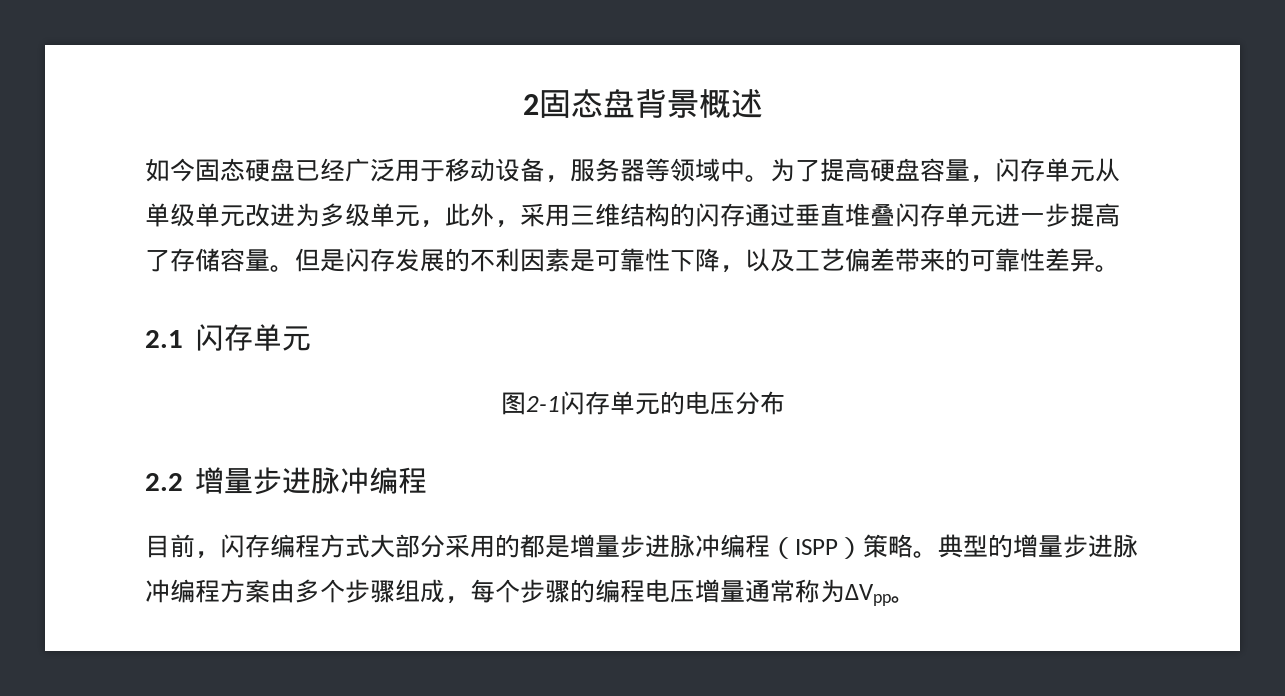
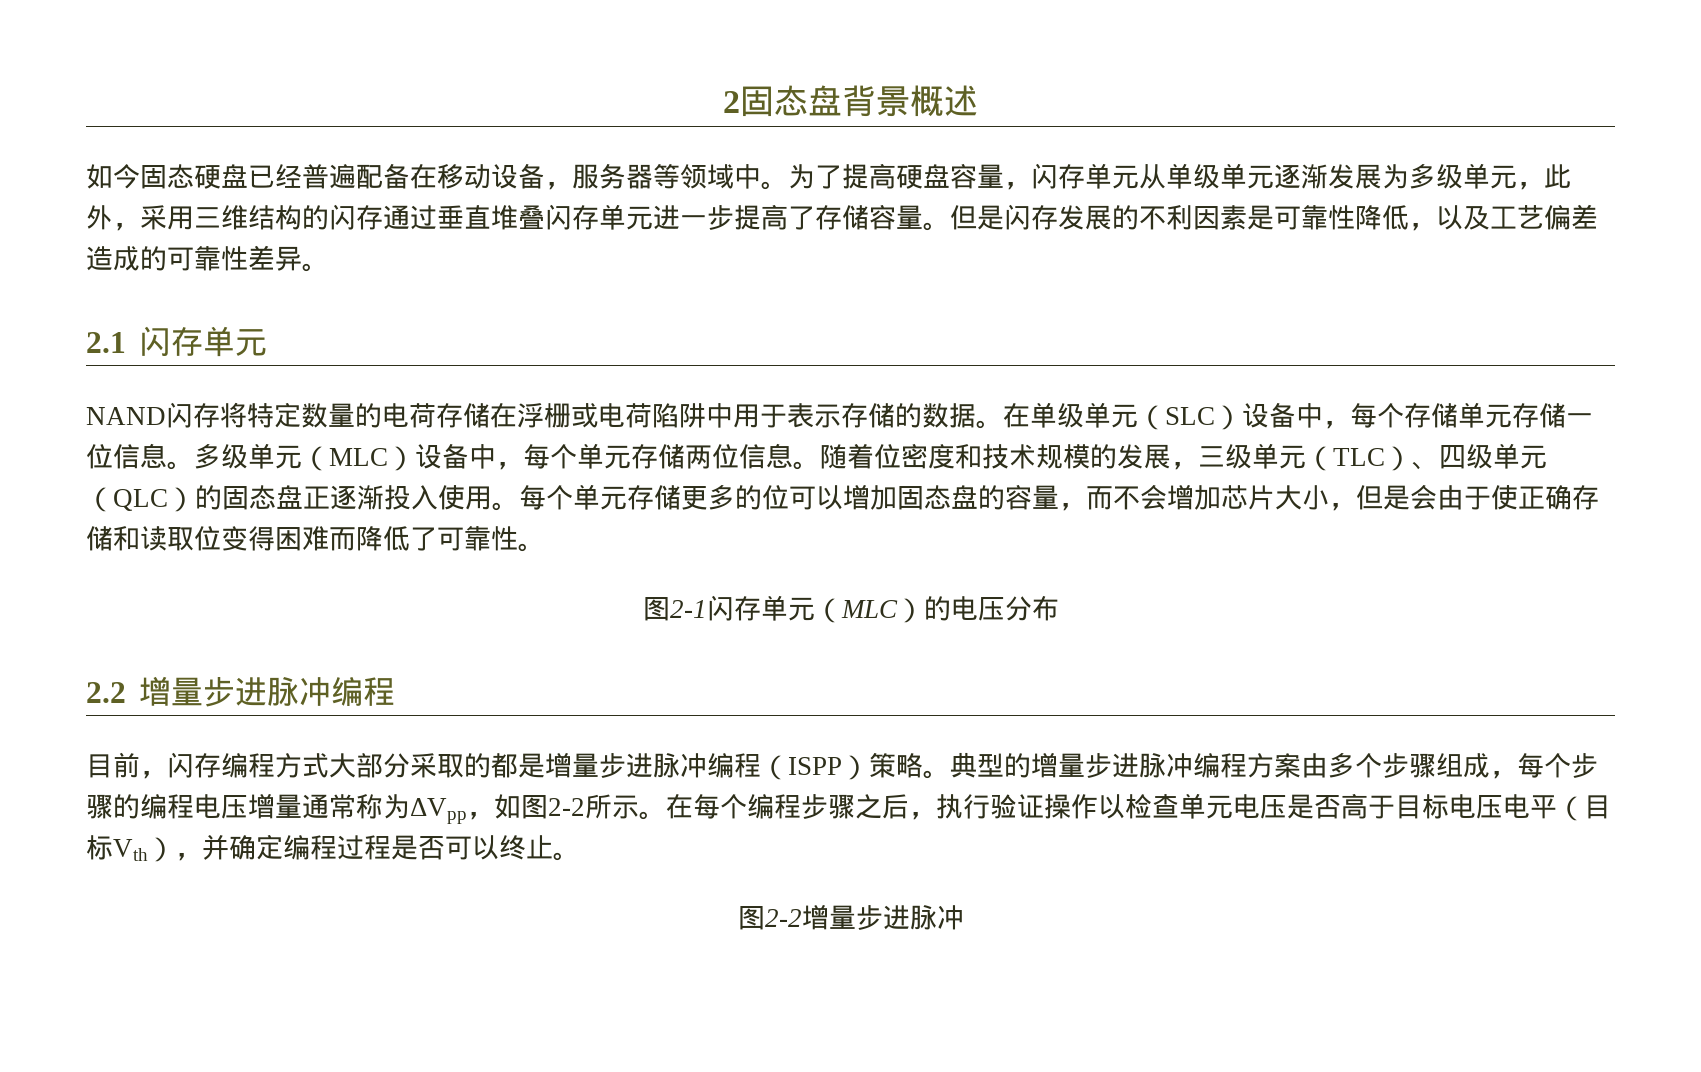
[345,158,445,182] 广泛用于 -> [302,163,437,189] 普遍配备在
[245,203,295,227] 改进 -> [1274,164,1382,189] 逐渐发展
[670,248,720,272] 下降 -> [1355,205,1409,230] 降低
[895,248,945,272] 带来 -> [86,246,140,271] 造成
(312, 338) none -> [86,402,1593,430] [86,443,1547,471] [86,484,1599,512] [86,526,545,552] // NAND闪存将特定数量的电荷存储在浮栅或电荷陷阱中用于表示存储的数据。在单级单元（SLC）设备中，每个存储单元存储一位信息。多级单元（MLC）设备中，每个单元存储两位信息。随着位密度和技术规模的发展，三级单元（TLC）、四级单元（QLC）的固态盘正逐渐投入使用。每个单元存储更多的位可以增加固态盘的容量，而不会增加芯片大小，但是会由于使正确存储和读取位变得困难而降低了可靠性。
(660, 404) none -> [814,598,924,623] （MLC）
[470,535,495,558] 用 -> [437,754,464,778] 取
[891,596,916,603] 。 -> [467,793,1611,821] [86,834,580,862] [737,904,964,930] ，如图2-2所示。在每个编程步骤之后，执行验证操作以检查单元电压是否高于目标电压电平（目标Vth），并确定编程过程是否可以终止。 // 图2-2增量步进脉冲

